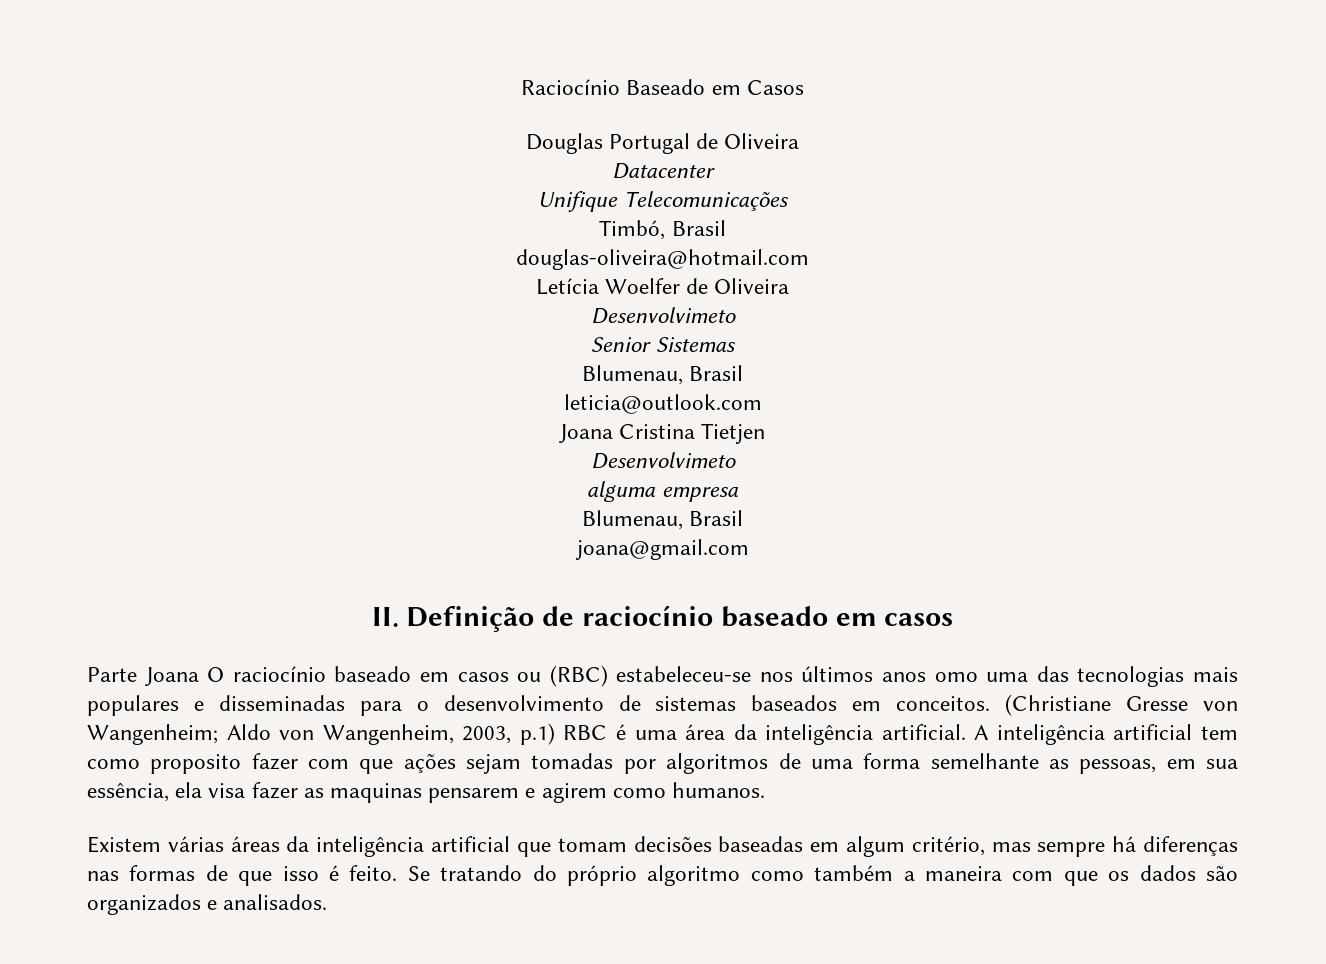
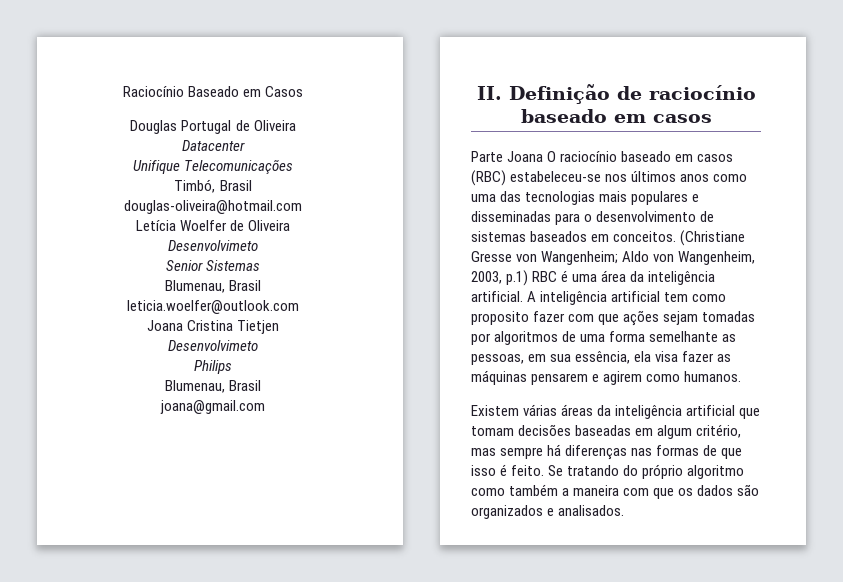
[563,394,762,414] leticia@outlook.com -> [127,300,299,314] leticia.woelfer@outlook.com
[587,481,738,502] alguma empresa -> [194,360,232,374] Philips
[517,672,542,682] ou -> (734, 158) none
[934,672,978,682] omo -> [713,174,748,182] como
[330,783,423,803] maquinas -> [471,370,527,385] máquinas

